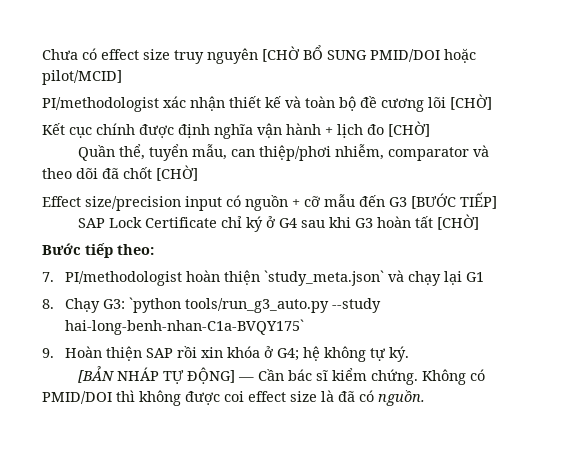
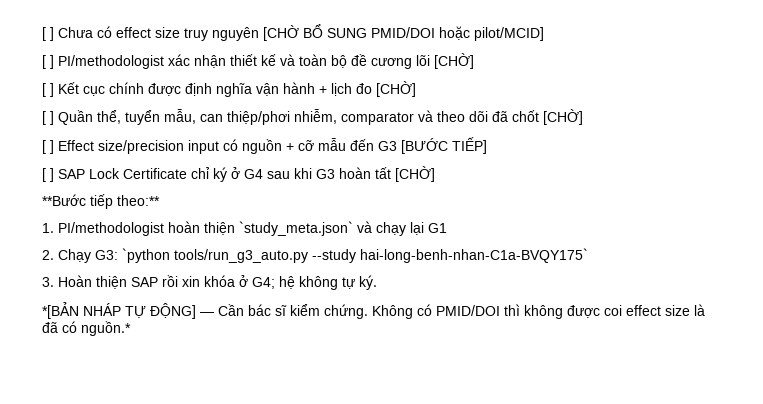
(42, 54) none -> [42,27,54,41] [ ]
(122, 77) none -> [42,55,54,69] [ ]
(492, 102) none -> [42,83,54,97] [ ]
(430, 129) none -> [42,111,54,125] [ ]
(198, 173) none -> [42,140,54,154] [ ]
(497, 200) none -> [42,168,54,182] [ ]
[42,243,154,258] [42,272,54,282] Bước tiếp theo: // 7. -> [42,194,160,209] [42,223,54,233] **Bước tiếp theo:** // 1.
[42,299,54,309] 8. -> [42,250,54,260] 2.
[42,348,54,358] 9. -> [42,277,54,287] 3.
[77,366,114,383] [BẢN -> [42,302,79,319] *[BẢN
[378,390,425,406] nguồn. -> [81,321,131,336] nguồn.*

